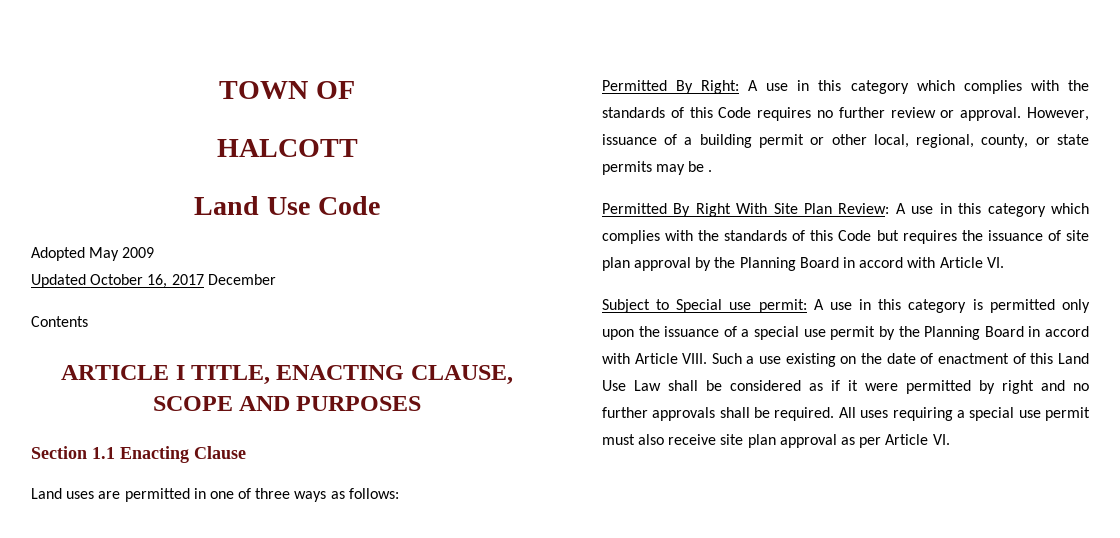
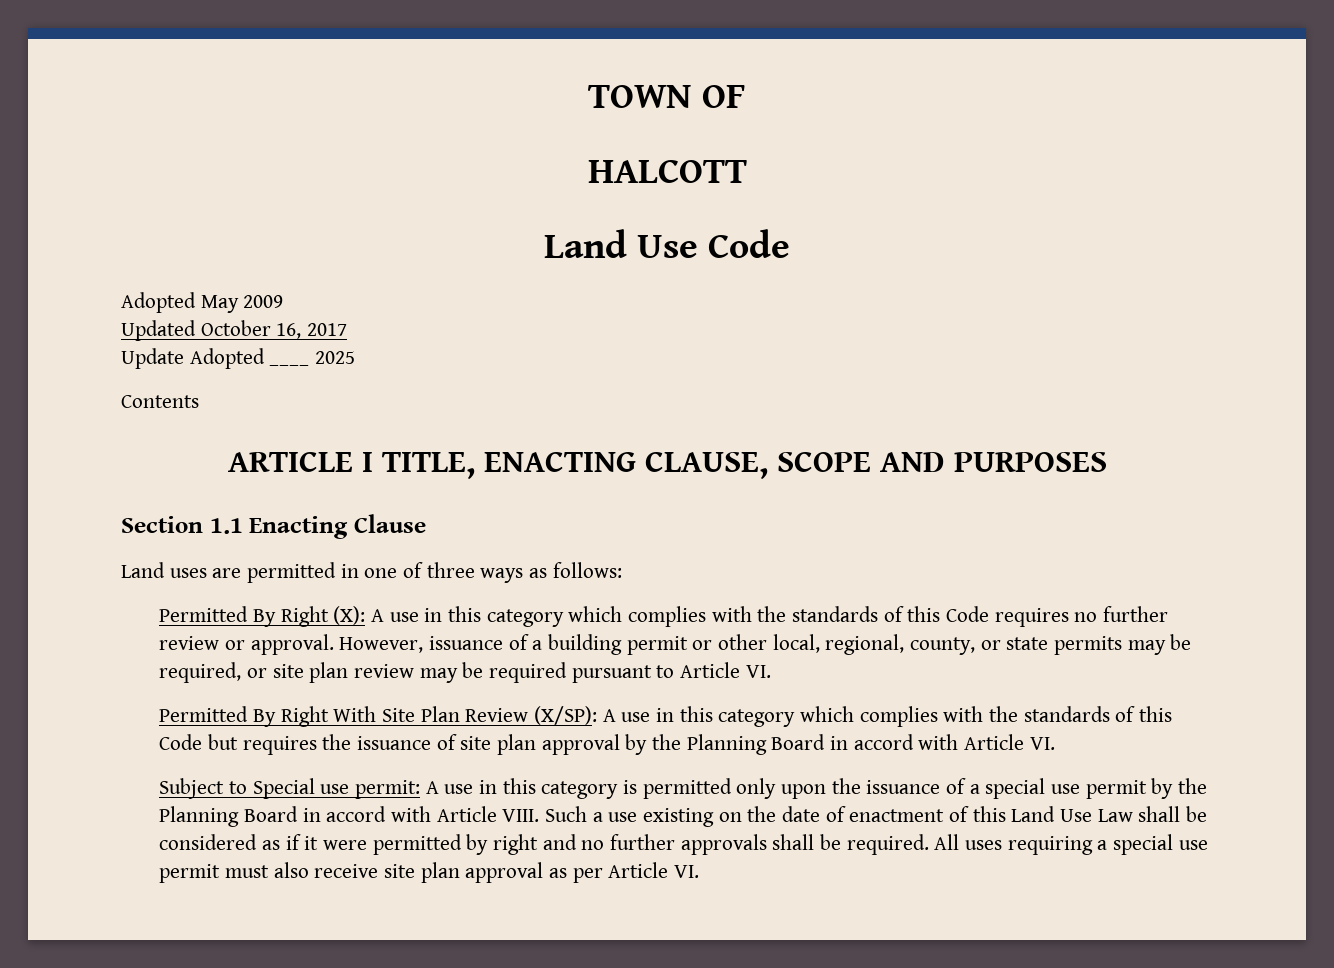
[207,274,276,285] December -> [121,348,310,369] [315,351,356,364] // Update Adopted ____ 2025
[701,80,740,94] Right: -> [280,606,366,627] Right (X):
[708,170,713,172] . -> [159,662,771,683] required, or site plan review may be required pursuant to Article VI.
[838,203,890,214] Review: -> [465,706,597,725] Review (X/SP):

